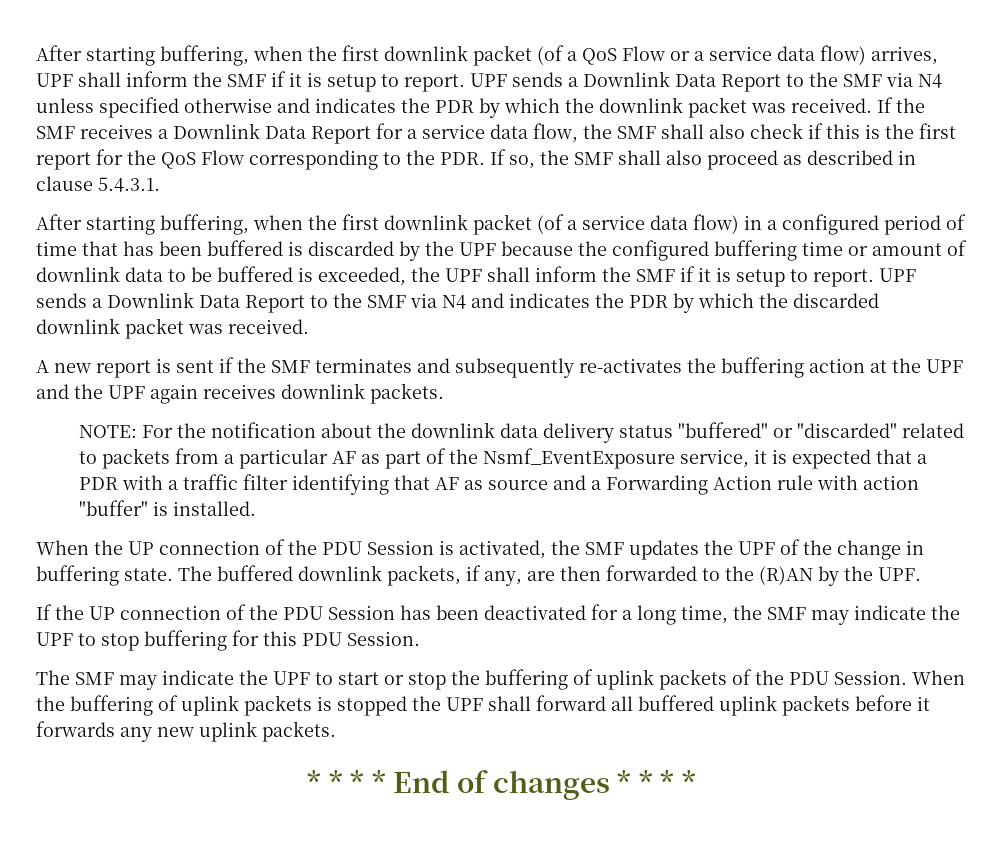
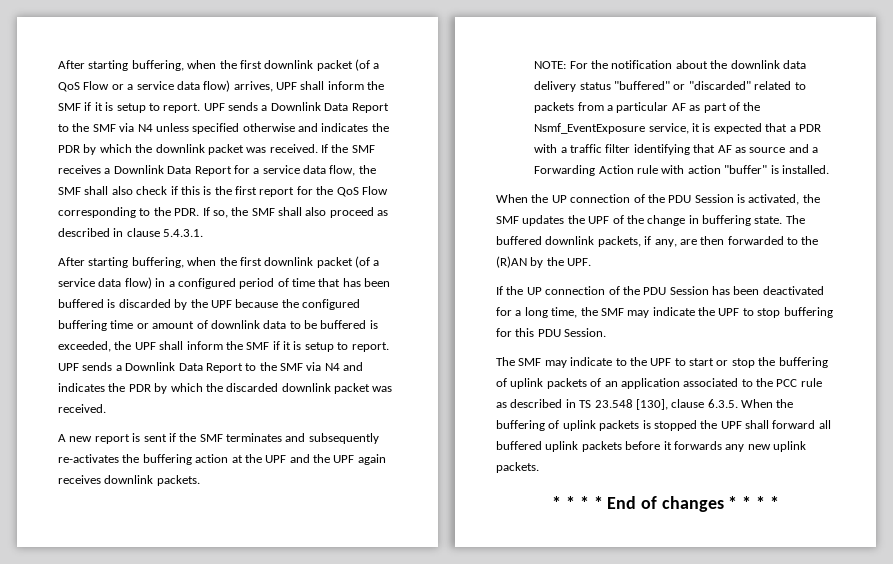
(234, 677) none -> [615,358,627,366] to
[755,670,907,685] the PDU Session. -> [604,378,822,389] [496,399,738,410] an application associated to the PCC rule as described in TS 23.548 [130], clause 6.3.5.

